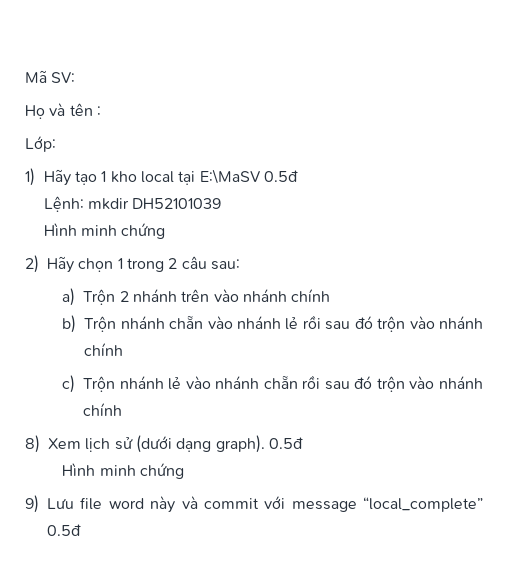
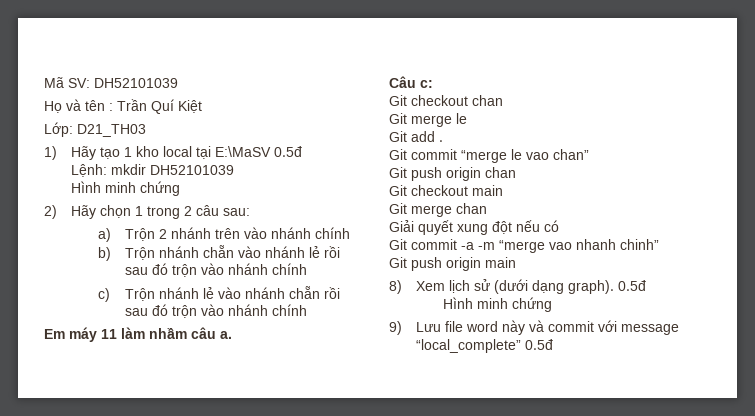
(76, 77) none -> [94,78,178,88] DH52101039
(101, 111) none -> [117,99,202,114] Trần Quí Kiệt
(56, 144) none -> [77,124,146,137] D21_TH03
(123, 409) none -> [44,327,232,342] [389,76,433,88] [389,95,503,106] [389,113,467,127] [389,131,443,142] [389,149,589,163] [389,167,516,181] [389,185,503,196] [389,203,487,217] [389,220,559,235] [389,239,659,253] [389,257,516,271] // Em máy 11 làm nhầm câu a. // Câu c: // Git checkout chan // Git merge le // Git add . // Git commit “merge le vao chan” // Git push origin chan // Git checkout main // Git merge chan // Giải quyết xung đột nếu có // Git commit -a -m “merge vao nhanh chinh” // Git push origin main

